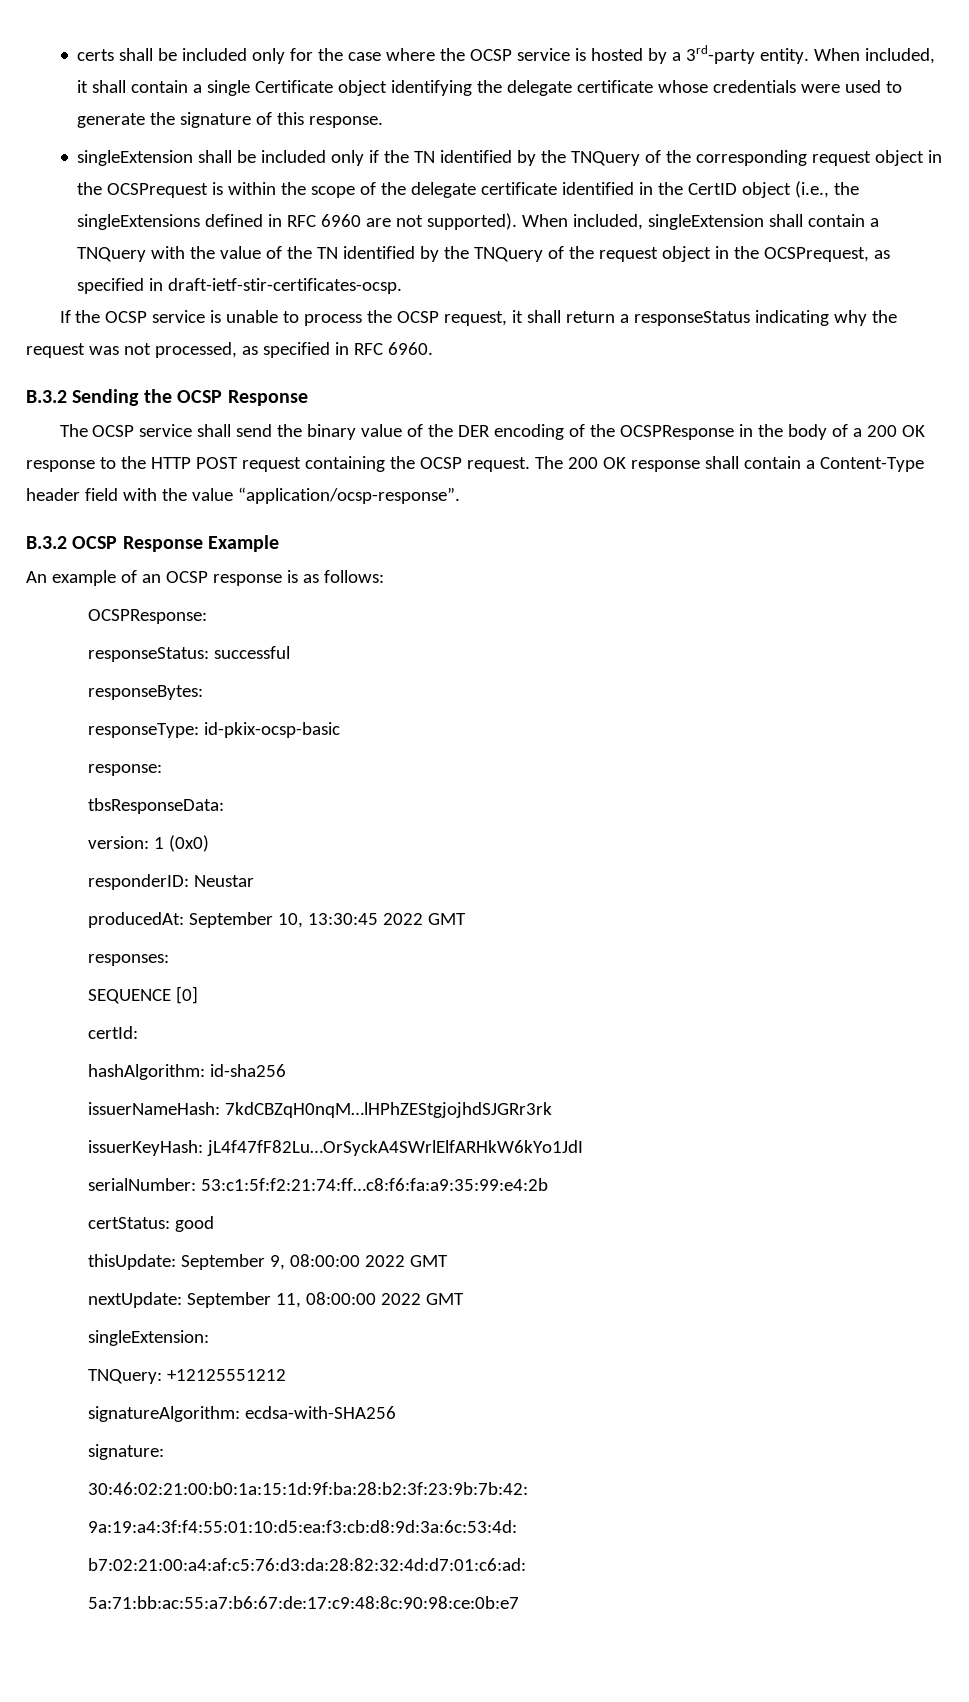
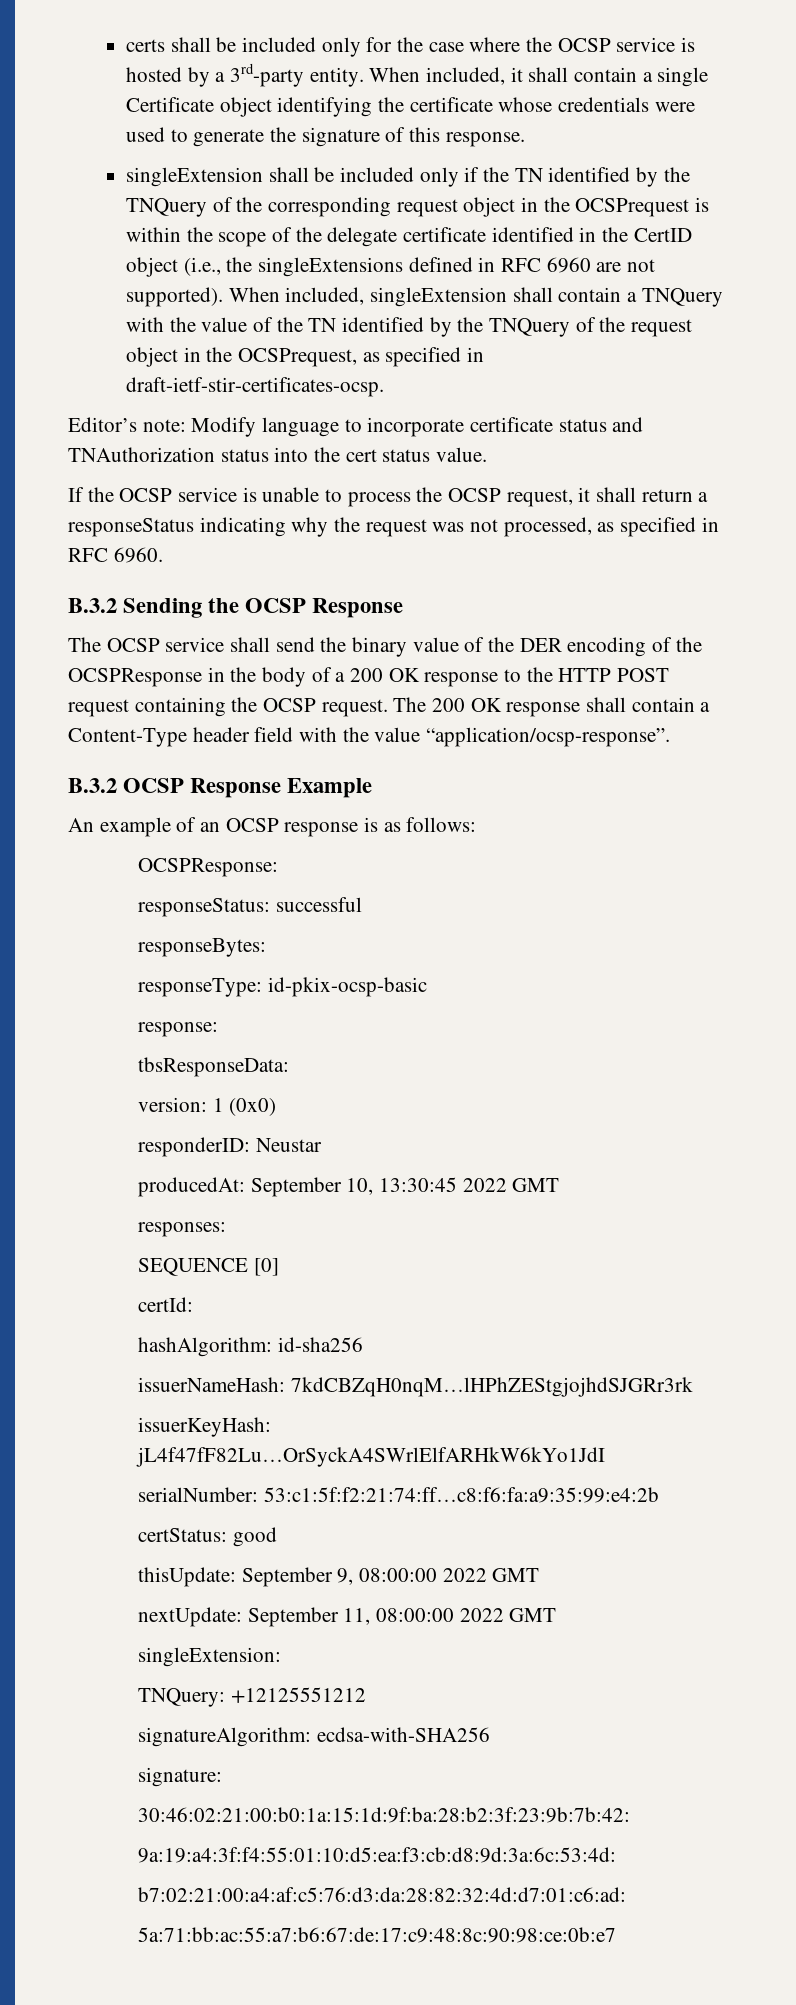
[507,80,573,96] delegate -> (405, 104) none
(403, 286) none -> [68,417,644,437] [68,447,488,462] // Editor’s note: Modify language to incorporate certificate status and TNAuthorization status into the cert status value.

